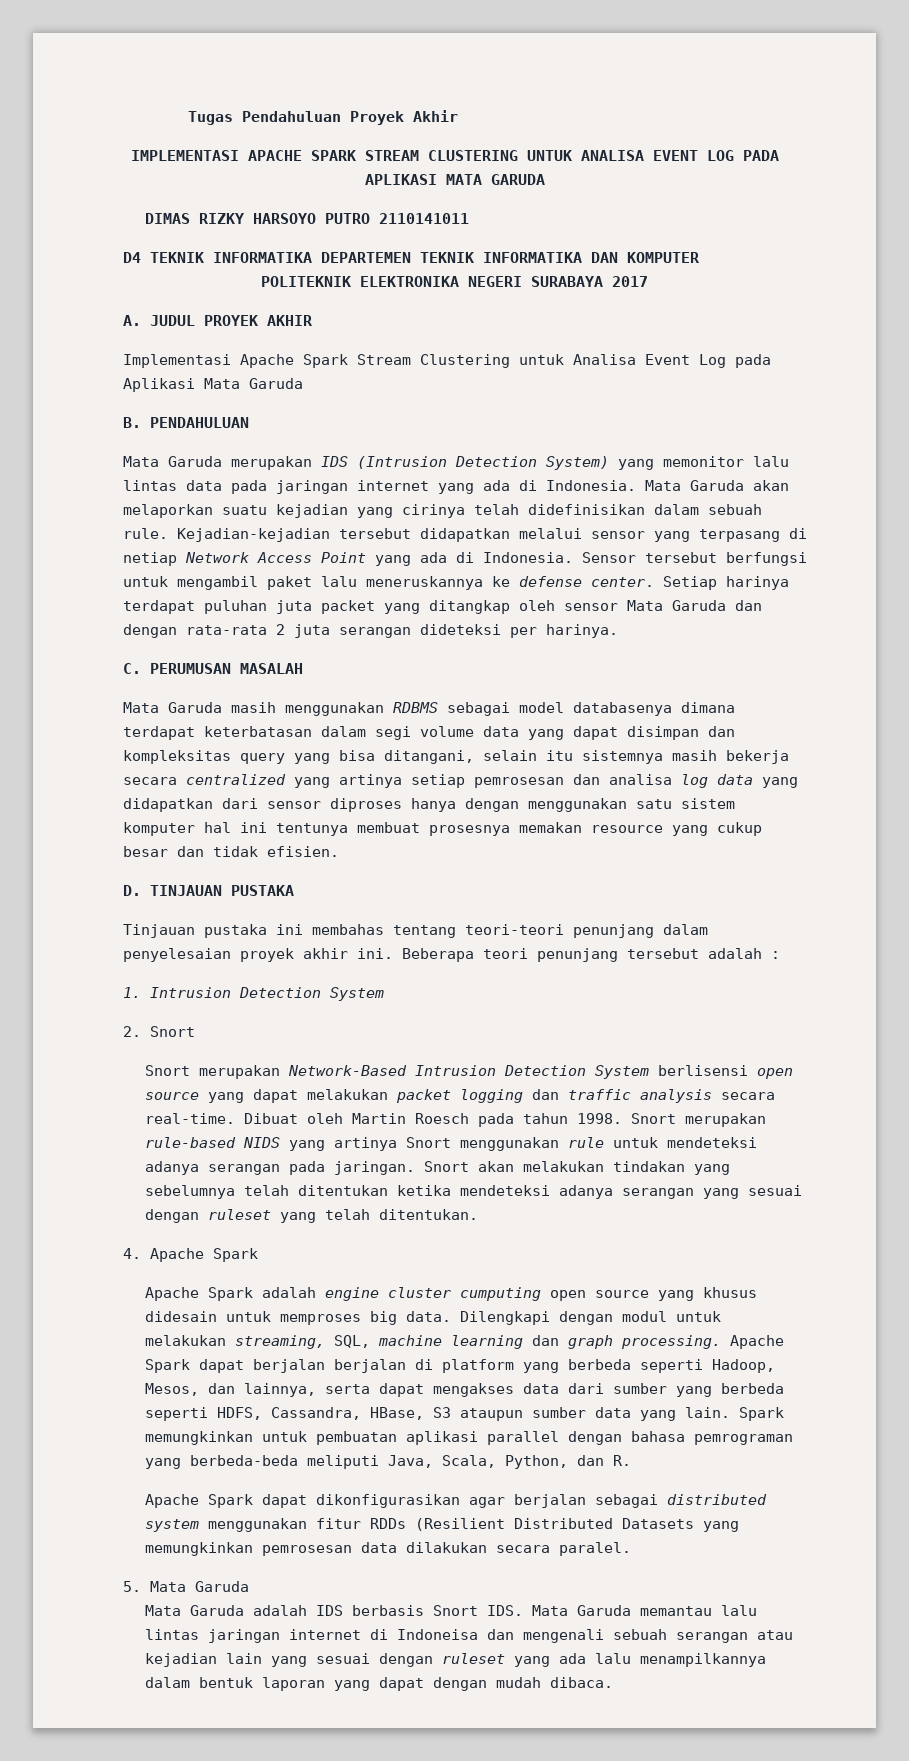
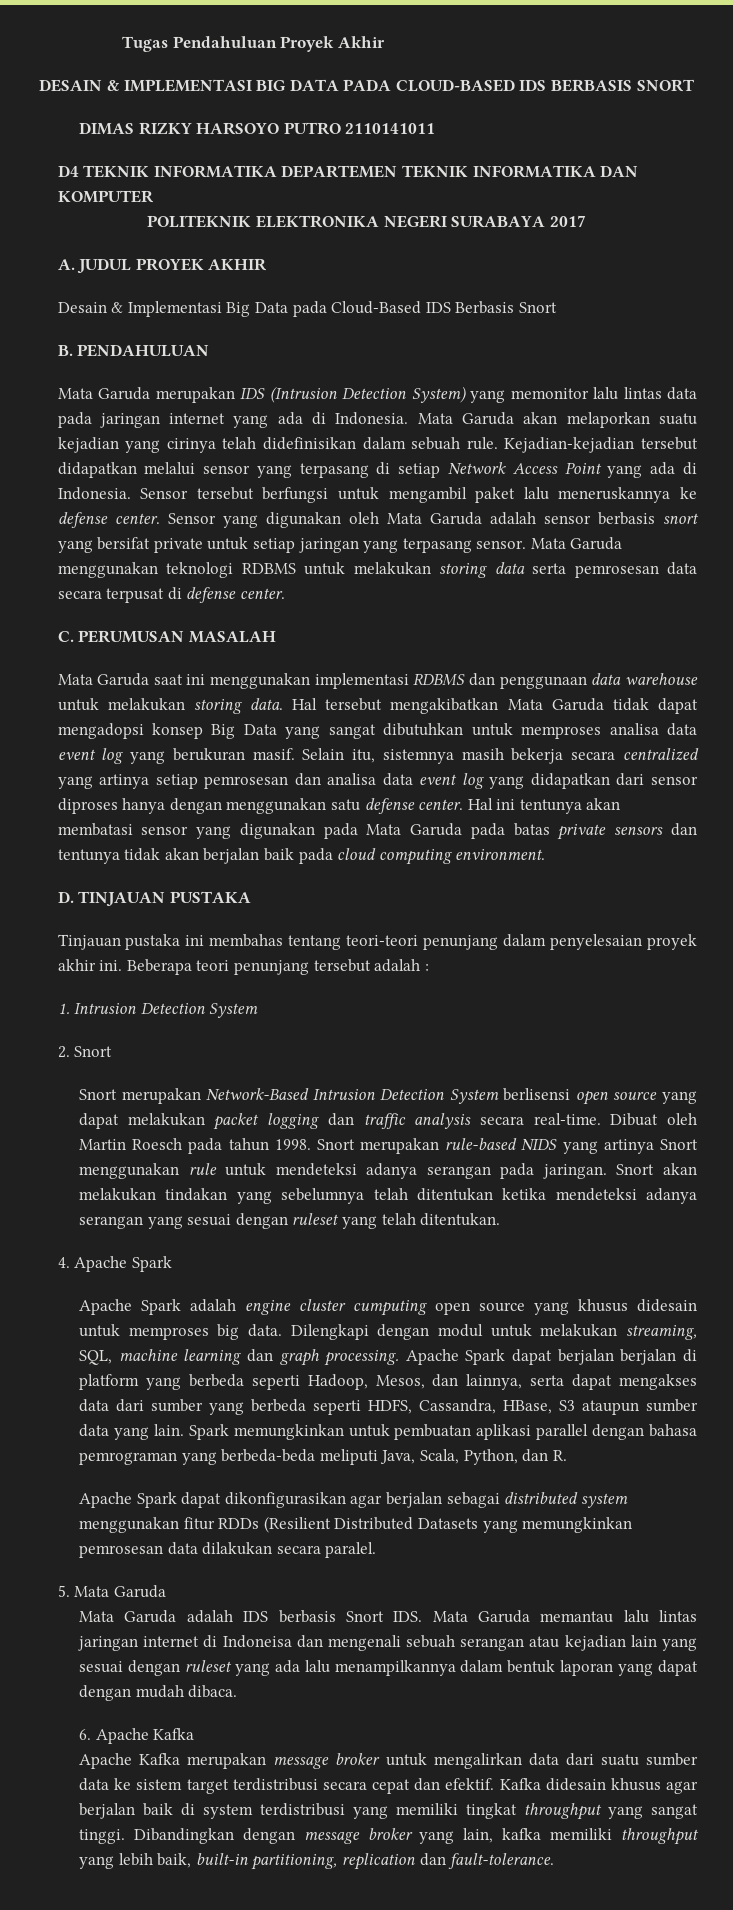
[130,150,779,161] [364,174,545,185] IMPLEMENTASI APACHE SPARK STREAM CLUSTERING UNTUK ANALISA EVENT LOG PADA APLIKASI MATA GARUDA -> [39,79,694,92] DESAIN & IMPLEMENTASI BIG DATA PADA CLOUD-BASED IDS BERBASIS SNORT
[122,354,771,368] [122,378,303,392] Implementasi Apache Spark Stream Clustering untuk Analisa Event Log pada Aplikasi Mata Garuda -> [57,301,557,317] Desain & Implementasi Big Data pada Cloud-Based IDS Berbasis Snort
[122,552,177,566] netiap -> [398,463,441,478] setiap
[662,576,789,590] [122,600,762,614] [122,624,618,638] Setiap harinya terdapat puluhan juta packet yang ditangkap oleh sensor Mata Garuda dan dengan rata-rata 2 juta serangan dideteksi per harinya. -> [167,512,699,528] [57,537,623,553] [57,562,697,578] [57,587,285,603] Sensor yang digunakan oleh Mata Garuda adalah sensor berbasis snort yang bersifat private untuk setiap jaringan yang terpasang sensor. Mata Garuda menggunakan teknologi RDBMS untuk melakukan storing data serta pemrosesan data secara terpusat di defense center.
[230,702,735,716] [122,726,735,740] [122,750,573,764] masih menggunakan RDBMS sebagai model databasenya dimana terdapat keterbatasan dalam segi volume data yang dapat disimpan dan kompleksitas query yang bisa ditangani, selain itu -> [153,673,699,689] [57,698,699,714] [57,723,698,739] [57,748,376,764] saat ini menggunakan implementasi RDBMS dan penggunaan data warehouse untuk melakukan storing data. Hal tersebut mengakibatkan Mata Garuda tidak dapat mengadopsi konsep Big Data yang sangat dibutuhkan untuk memproses analisa data event log yang berukuran masif. Selain itu,
[680,774,753,788] log data -> [382,773,484,789] data event log
[680,798,735,809] [122,822,762,836] [122,846,339,857] sistem komputer hal ini tentunya membuat prosesnya memakan resource yang cukup besar dan tidak efisien. -> [364,798,621,814] [57,823,698,840] [57,848,546,865] defense center. Hal ini tentunya akan membatasi sensor yang digunakan pada Mata Garuda pada batas private sensors dan tentunya tidak akan berjalan baik pada cloud computing environment.
(613, 1682) none -> [79,1728,195,1744] [79,1753,698,1769] [79,1778,698,1794] [79,1803,699,1820] [79,1828,699,1845] [79,1853,555,1870] // 6. Apache Kafka // Apache Kafka merupakan message broker untuk mengalirkan data dari suatu sumber data ke sistem target terdistribusi secara cepat dan efektif. Kafka didesain khusus agar berjalan baik di system terdistribusi yang memiliki tingkat throughput yang sangat tinggi. Dibandingkan dengan message broker yang lain, kafka memiliki throughput yang lebih baik, built-in partitioning, replication dan fault-tolerance.

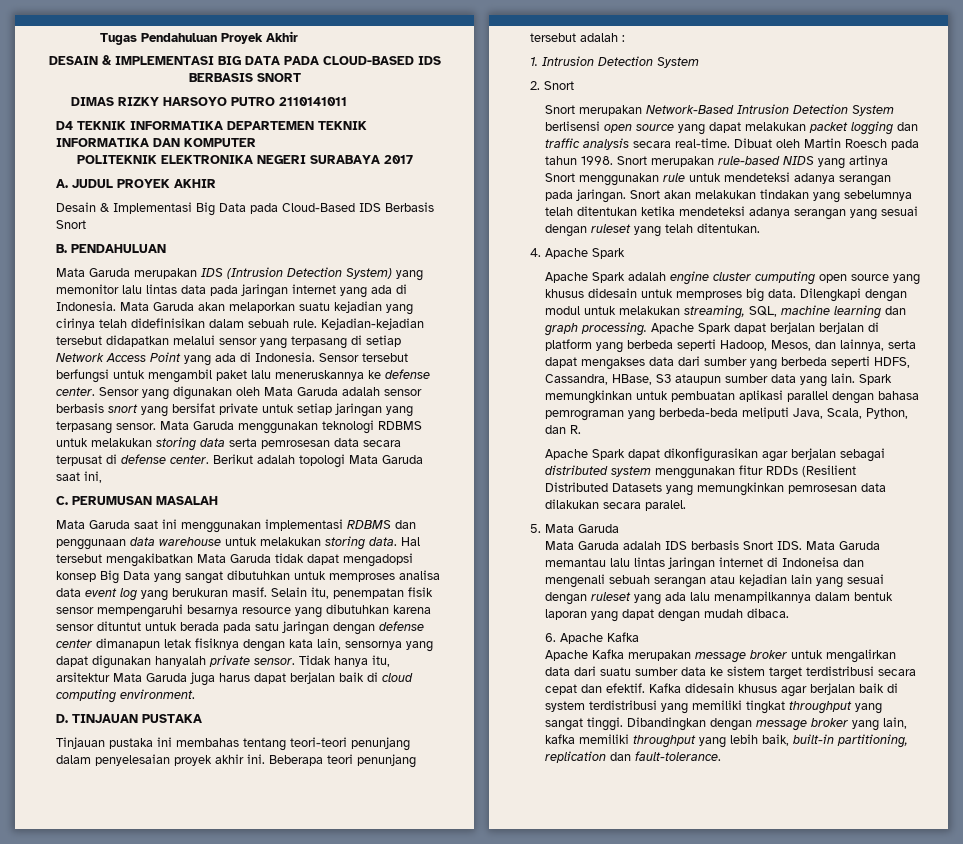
(285, 593) none -> [213,454,424,468] [56,471,103,483] Berikut adalah topologi Mata Garuda saat ini,
[382,748,700,764] [57,773,698,789] [57,798,621,814] [57,823,698,840] [57,848,333,864] sistemnya masih bekerja secara centralized yang artinya setiap pemrosesan dan analisa data event log yang didapatkan dari sensor diproses hanya dengan menggunakan satu defense center. Hal ini tentunya akan membatasi sensor yang digunakan pada Mata Garuda pada batas private sensors dan tentunya tidak akan berjalan baik pada -> [333,587,434,599] [56,604,432,618] [56,621,425,635] [56,638,434,652] [56,655,391,669] [56,672,379,686] penempatan fisik sensor mempengaruhi besarnya resource yang dibutuhkan karena sensor dituntut untuk berada pada satu jaringan dengan defense center dimanapun letak fisiknya dengan kata lain, sensornya yang dapat digunakan hanyalah private sensor. Tidak hanya itu, arsitektur Mata Garuda juga harus dapat berjalan baik di

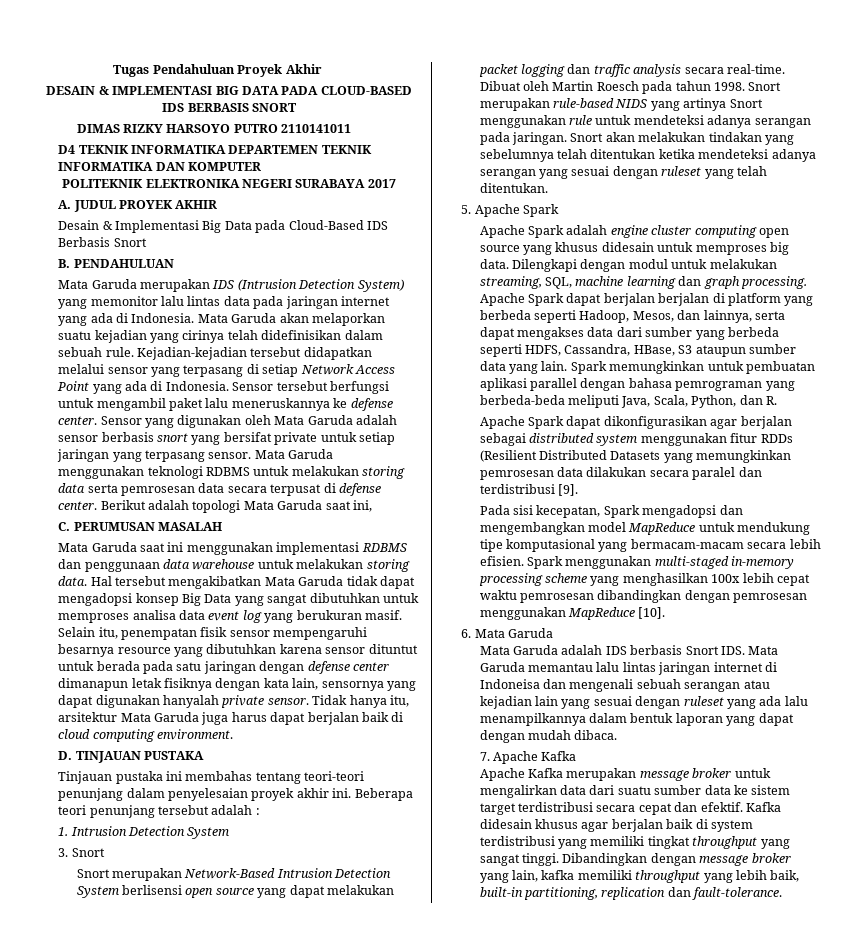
[530,81,541,90] 2. -> [58,848,69,857] 3.
[530,248,542,257] 4. -> [461,205,472,214] 5.
[754,271,815,285] cumputing -> [694,225,757,238] computing
[644,500,686,511] [530,524,542,533] paralel. // 5. -> [692,467,762,480] [479,484,579,496] [479,505,743,518] [479,522,811,535] [479,539,821,552] [479,556,795,569] [478,573,810,586] [479,590,808,603] [479,607,666,620] [461,629,472,638] paralel dan terdistribusi [9]. // Pada sisi kecepatan, Spark mengadopsi dan mengembangkan model MapReduce untuk mendukung tipe komputasional yang bermacam-macam secara lebih efisien. Spark menggunakan multi-staged in-memory processing scheme yang menghasilkan 100x lebih cepat waktu pemrosesan dibandingkan dengan pemrosesan menggunakan MapReduce [10]. // 6.
[544,633,556,642] 6. -> [479,752,490,761] 7.

